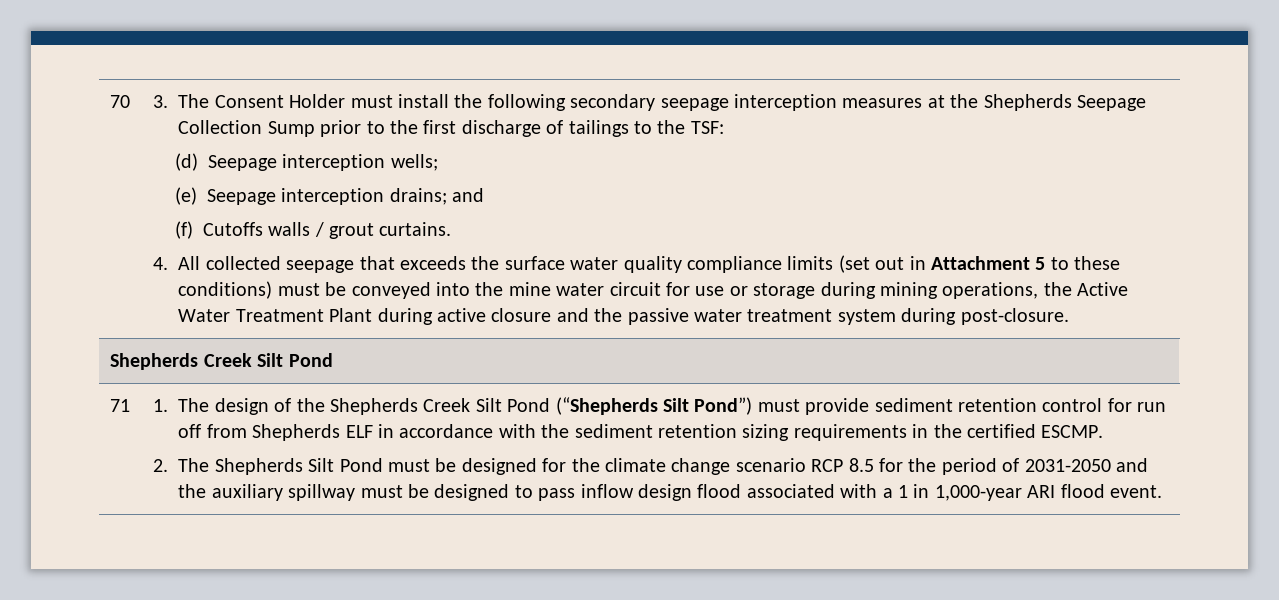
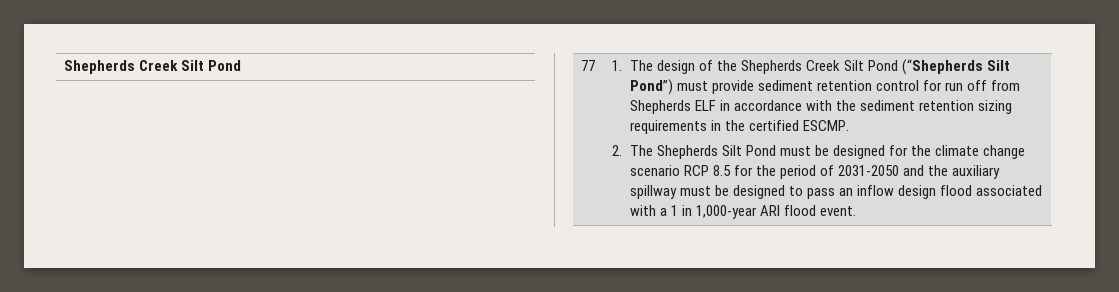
[110,95,131,108] [153,94,1146,111] [178,120,724,137] [174,153,438,171] [174,187,484,205] [174,221,452,239] [153,255,1121,273] [178,281,1129,299] [178,308,1069,325] 70 | 3. The Consent Holder must install the following secondary seepage interception measures at the Shepherds Seepage Collection Sump prior to the first discharge of tailings to the TSF: // (d) Seepage interception wells; // (e) Seepage interception drains; and // (f) Cutoffs walls / grout curtains. // 4. All collected seepage that exceeds the surface water quality compliance limits (set out in Attachment 5 to these conditions) must be conveyed into the mine water circuit for use or storage during mining operations, the Active Water Treatment Plant during active closure and the passive water treatment system during post-closure. // -> (64, 67) none
[110,399,131,412] 71 -> [581,60,596,71] 77
(576, 494) none -> [838,188,853,196] an

